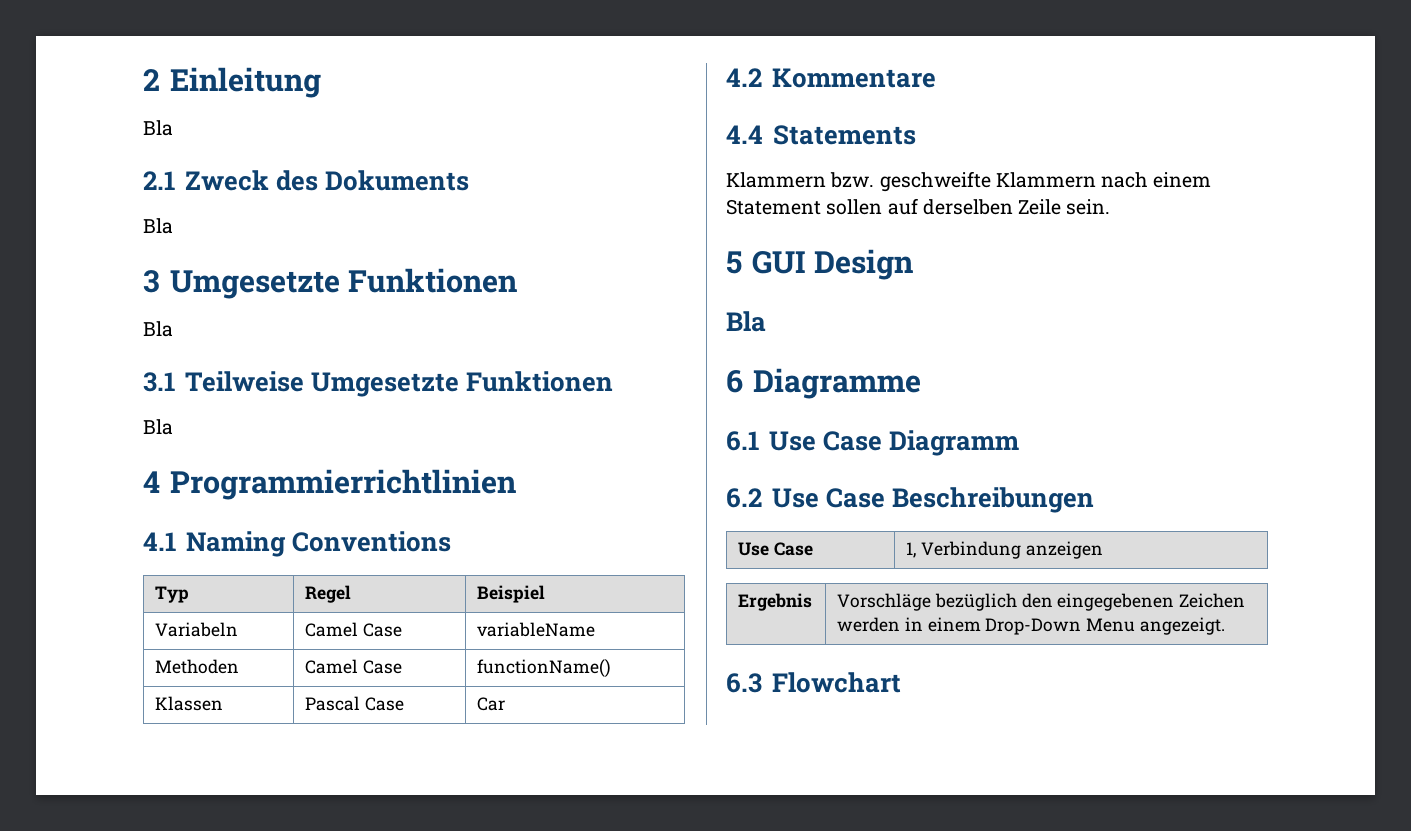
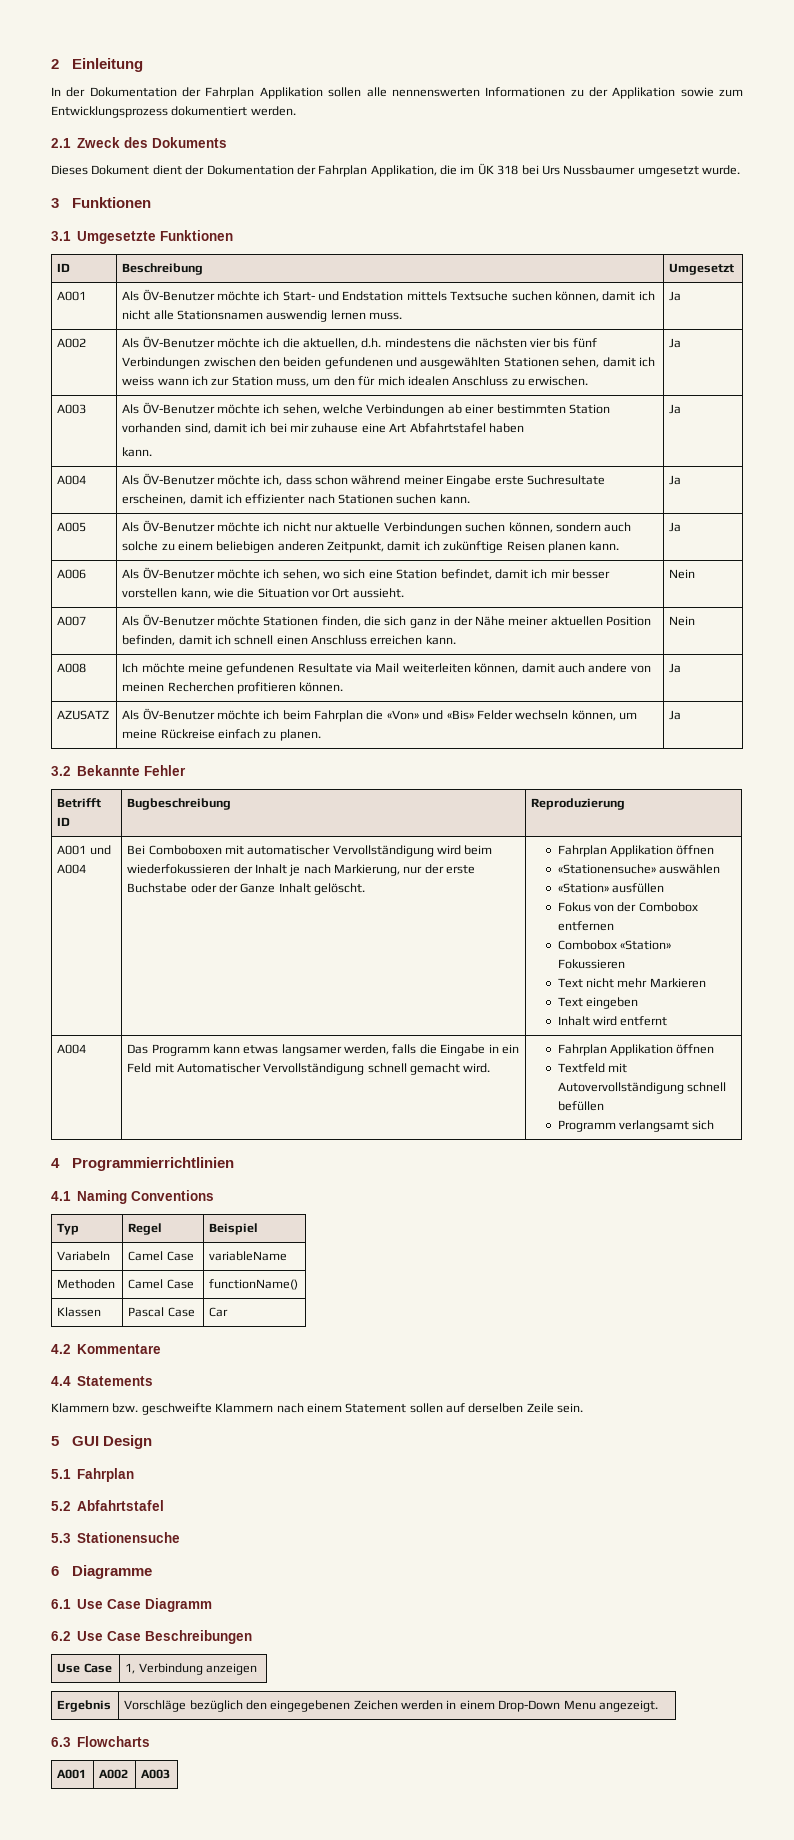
[143,120,173,136] [143,170,469,191] [143,218,173,234] [143,268,517,299] [143,321,173,337] [143,371,613,397] [143,419,173,435] Bla // 2.1 Zweck des Dokuments // Bla // 3 Umgesetzte Funktionen // Bla // 3.1 Teilweise Umgesetzte Funktionen // Bla -> [51,87,744,99] [51,106,296,118] [51,137,228,148] [51,163,740,177] [51,197,152,208] [51,230,234,244] [57,263,71,272] [122,263,204,275] [669,263,735,275] [57,291,87,301] [122,289,655,302] [122,310,403,322] [669,291,682,301] [57,338,87,348] [122,336,597,349] [122,357,655,369] [122,376,589,387] [669,338,682,348] [57,404,87,414] [122,402,610,416] [122,423,524,434] [122,447,153,457] [669,404,682,414] [57,475,87,485] [122,473,605,487] [122,494,470,505] [669,475,682,485] [57,522,87,532] [122,520,632,534] [122,541,620,553] [669,522,682,532] [57,569,87,579] [122,567,611,580] [122,588,404,599] [669,569,696,579] [57,616,87,626] [122,614,652,628] [122,635,456,646] [669,616,696,626] [57,663,87,673] [122,663,651,675] [122,682,344,694] [669,663,682,673] [57,710,110,720] [122,708,638,722] [122,729,321,741] [669,710,682,720] [51,765,187,776] [57,798,102,808] [57,817,71,826] [127,798,232,810] [531,798,626,810] [57,845,111,855] [57,864,87,874] [127,845,493,857] [127,864,476,876] [127,883,366,895] [557,845,715,857] [557,864,721,874] [557,883,665,893] [557,902,698,912] [557,921,614,931] [557,940,672,950] [557,959,625,969] [557,978,706,988] [557,997,639,1009] [557,1016,668,1026] [57,1044,87,1054] [127,1044,519,1056] [127,1063,491,1075] [557,1044,715,1056] [557,1063,628,1073] [557,1082,727,1094] [557,1101,604,1111] [557,1120,715,1132] In der Dokumentation der Fahrplan Applikation sollen alle nennenswerten Informationen zu der Applikation sowie zum Entwicklungsprozess dokumentiert werden. // 2.1 Zweck des Dokuments // Dieses Dokument dient der Dokumentation der Fahrplan Applikation, die im ÜK 318 bei Urs Nussbaumer umgesetzt wurde. // 3 Funktionen // 3.1 Umgesetzte Funktionen // ID | Beschreibung | Umgesetzt // A001 | Als ÖV-Benutzer möchte ich Start- und Endstation mittels Textsuche suchen können, damit ich nicht alle Stationsnamen auswendig lernen muss. | Ja // A002 | Als ÖV-Benutzer möchte ich die aktuellen, d.h. mindestens die nächsten vier bis fünf Verbindungen zwischen den beiden gefundenen und ausgewählten Stationen sehen, damit ich weiss wann ich zur Station muss, um den für mich idealen Anschluss zu erwischen. | Ja // A003 | Als ÖV-Benutzer möchte ich sehen, welche Verbindungen ab einer bestimmten Station vorhanden sind, damit ich bei mir zuhause eine Art Abfahrtstafel haben // kann. | Ja // A004 | Als ÖV-Benutzer möchte ich, dass schon während meiner Eingabe erste Suchresultate erscheinen, damit ich effizienter nach Stationen suchen kann. | Ja // A005 | Als ÖV-Benutzer möchte ich nicht nur aktuelle Verbindungen suchen können, sondern auch solche zu einem beliebigen anderen Zeitpunkt, damit ich zukünftige Reisen planen kann. | Ja // A006 | Als ÖV-Benutzer möchte ich sehen, wo sich eine Station befindet, damit ich mir besser vorstellen kann, wie die Situation vor Ort aussieht. | Nein // A007 | Als ÖV-Benutzer möchte Stationen finden, die sich ganz in der Nähe meiner aktuellen Position befinden, damit ich schnell einen Anschluss erreichen kann. | Nein // A008 | Ich möchte meine gefundenen Resultate via Mail weiterleiten können, damit auch andere von meinen Recherchen profitieren können. | Ja // AZUSATZ | Als ÖV-Benutzer möchte ich beim Fahrplan die «Von» und «Bis» Felder wechseln können, um meine Rückreise einfach zu planen. | Ja // 3.2 Bekannte Fehler // Betrifft ID | Bugbeschreibung | Reproduzierung // A001 und A004 | Bei Comboboxen mit automatischer Vervollständigung wird beim wiederfokussieren der Inhalt je nach Markierung, nur der erste Buchstabe oder der Ganze Inhalt gelöscht. | Fahrplan Applikation öffnen // «Stationensuche» auswählen // «Station» ausfüllen // Fokus von der Combobox entfernen // Combobox «Station» Fokussieren // Text nicht mehr Markieren // Text eingeben // Inhalt wird entfernt // A004 | Das Programm kann etwas langsamer werden, falls die Eingabe in ein Feld mit Automatischer Vervollständigung schnell gemacht wird. | Fahrplan Applikation öffnen // Textfeld mit Autovervollständigung schnell befüllen // Programm verlangsamt sich
[726,311,766,332] Bla -> [51,1468,135,1482] [51,1500,165,1511] [51,1532,181,1543] 5.1 Fahrplan // 5.2 Abfahrtstafel // 5.3 Stationensuche
[771,672,901,693] Flowchart -> [77,1736,151,1747] [57,1769,87,1779] [99,1769,129,1779] [141,1769,171,1779] Flowcharts // A001 | A002 | A003

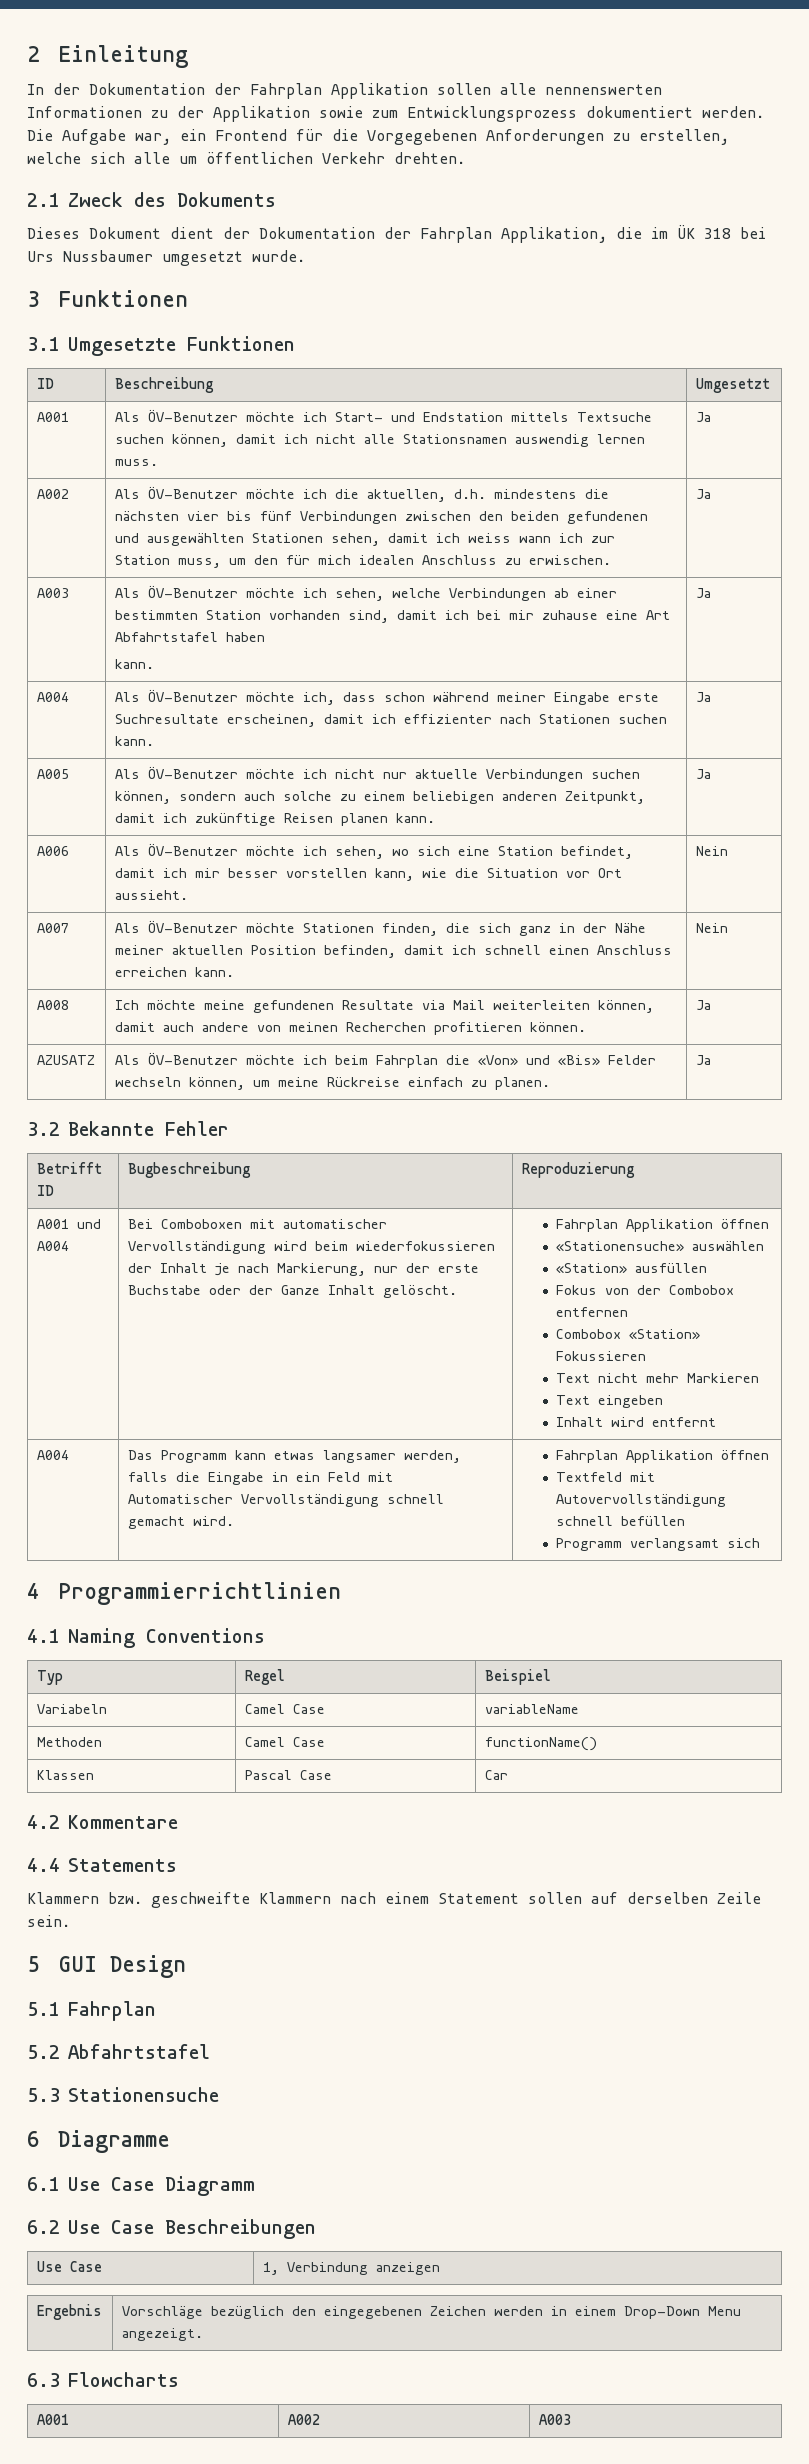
(296, 111) none -> [27,129,729,145] [27,152,465,164] Die Aufgabe war, ein Frontend für die Vorgegebenen Anforderungen zu erstellen, welche sich alle um öffentlichen Verkehr drehten.

